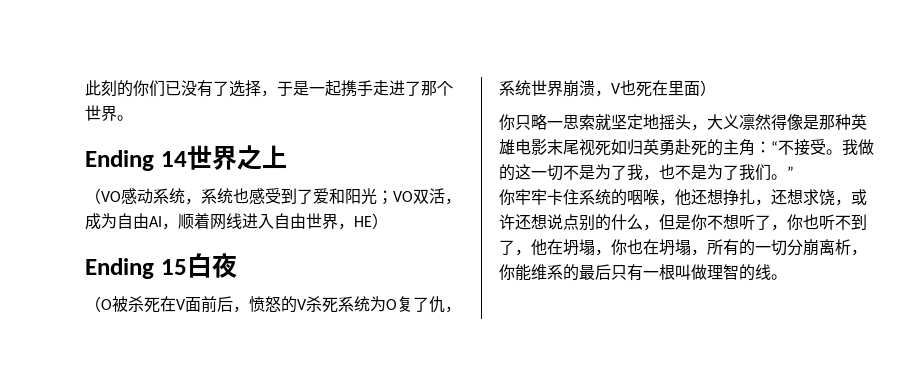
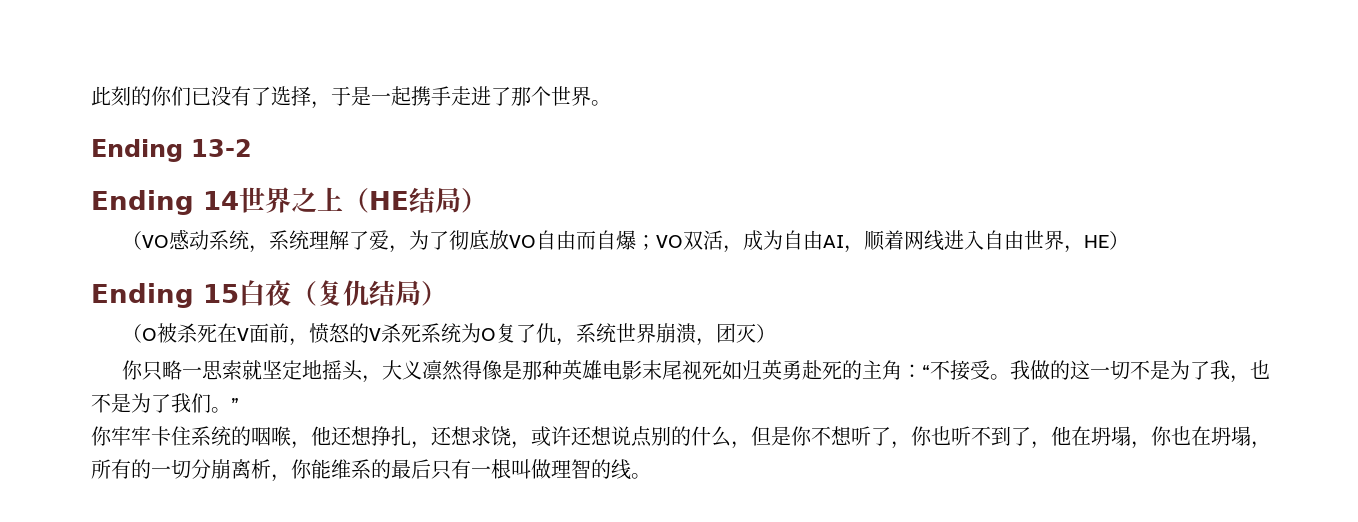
(133, 118) none -> [91,139,252,162] // Ending 13-2
(287, 157) none -> [343,187,487,213] （HE结局）
[233,188,377,205] 也感受到了爱和阳光 -> [308,230,636,253] 理解了爱，为了彻底放VO自由而自爆
(237, 265) none -> [291,280,447,306] （复仇结局）
[217,296,233,312] 后 -> (289, 333) none
[611,80,700,97] V也死在里面 -> [715,323,756,343] 团灭

